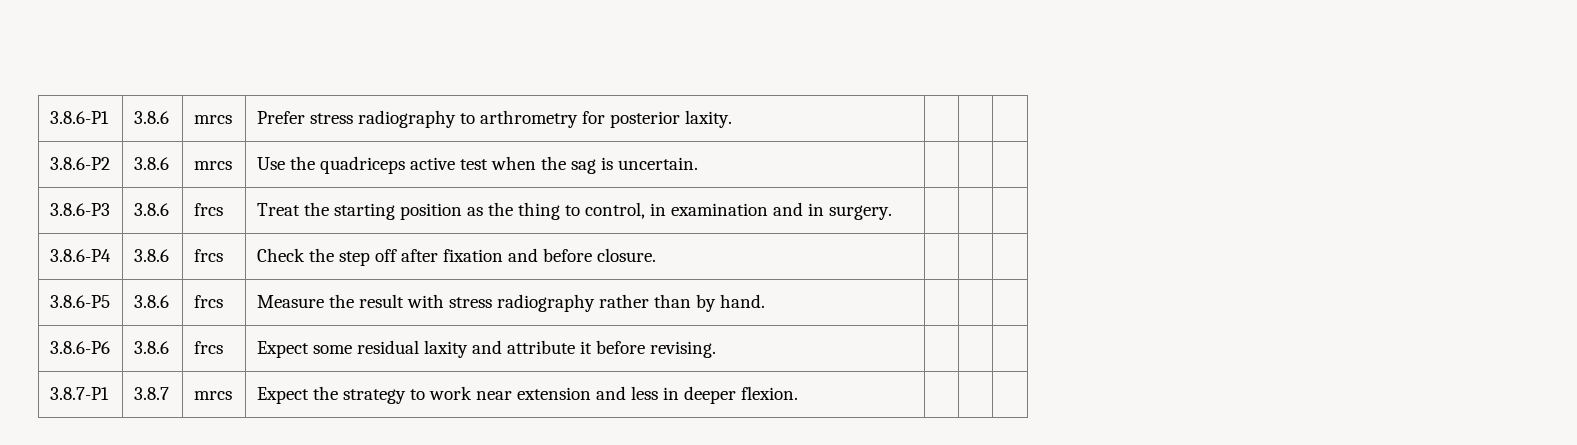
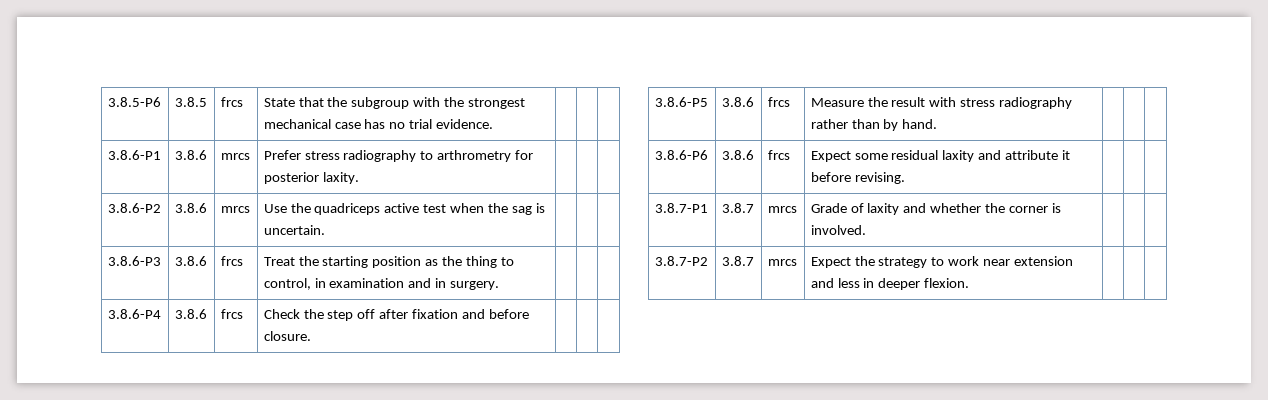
(49, 117) none -> [107,97,161,107] [174,97,207,107] [220,97,243,107] [263,97,526,109] [263,119,494,129] 3.8.5-P6 | 3.8.5 | frcs | State that the subgroup with the strongest mechanical case has no trial evidence. | | | //
(232, 395) none -> [810,203,1061,215] [810,225,866,235] [654,256,708,266] [721,256,754,266] [767,259,797,266] | Grade of laxity and whether the corner is involved. | | | // 3.8.7-P2 | 3.8.7 | mrcs

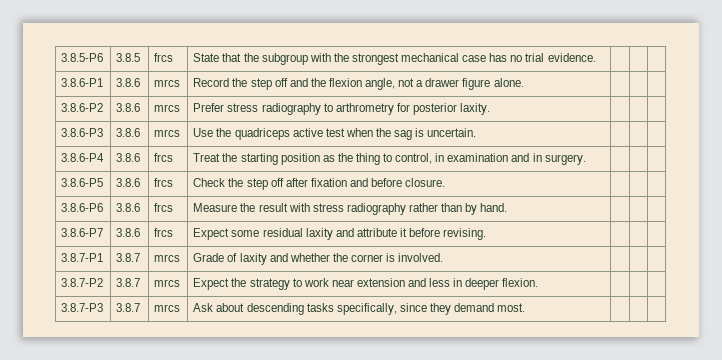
(250, 156) none -> [193,78,524,90] [61,103,104,112] [116,103,141,112] [154,104,181,112] | Record the step off and the flexion angle, not a drawer figure alone. | | | // 3.8.6-P2 | 3.8.6 | mrcs
[107,203,161,213] 3.8.6-P2 -> [61,128,104,137] 3.8.6-P3
[107,256,161,266] 3.8.6-P3 -> [61,153,105,162] 3.8.6-P4
[107,309,161,319] 3.8.6-P4 -> [61,178,104,187] 3.8.6-P5
[654,97,708,107] 3.8.6-P5 -> [61,203,104,212] 3.8.6-P6
[654,150,708,160] 3.8.6-P6 -> [61,228,104,237] 3.8.6-P7
(970, 283) none -> [61,303,104,312] [116,303,141,312] [154,304,181,312] [193,303,526,315] // 3.8.7-P3 | 3.8.7 | mrcs | Ask about descending tasks specifically, since they demand most. | | |

